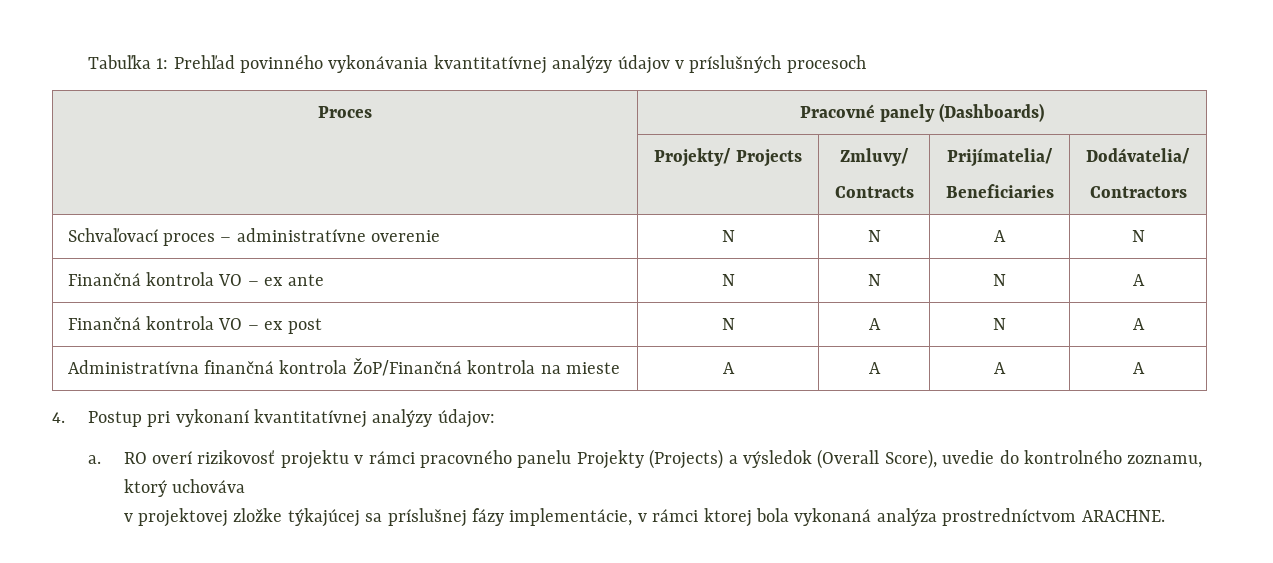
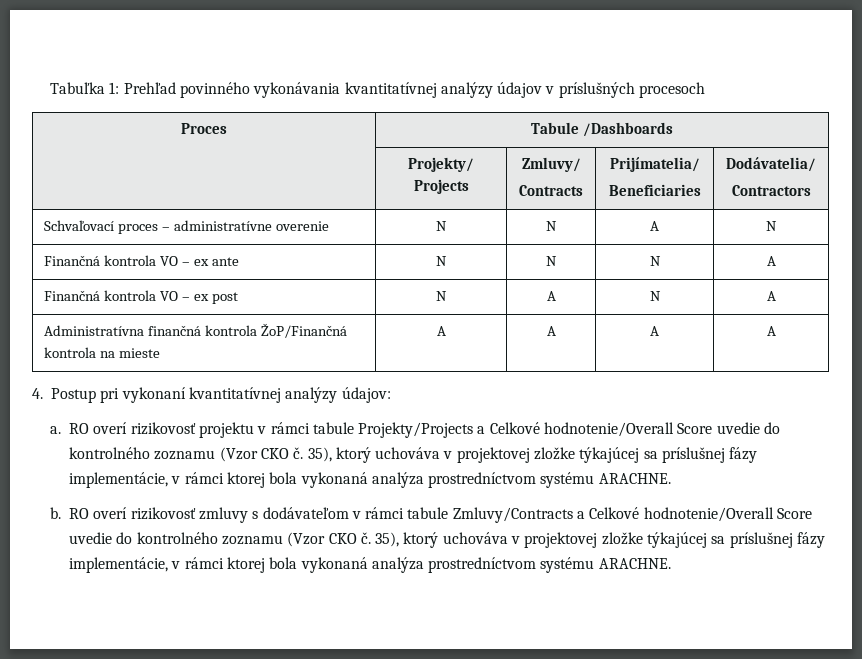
[799,103,1045,122] Pracovné panely (Dashboards) -> [531,122,673,137] Tabule /Dashboards
[419,449,1203,469] [123,479,245,497] pracovného panelu Projekty (Projects) a výsledok (Overall Score), uvedie do kontrolného zoznamu, ktorý uchováva // -> [312,422,781,438] [68,447,441,463] tabule Projekty/Projects a Celkové hodnotenie/Overall Score uvedie do kontrolného zoznamu (Vzor CKO č. 35), ktorý uchováva
[1081,510,1165,522] ARACHNE. -> [540,472,671,488] [49,507,813,523] [68,532,826,548] [68,557,671,573] systému ARACHNE. // b. RO overí rizikovosť zmluvy s dodávateľom v rámci tabule Zmluvy/Contracts a Celkové hodnotenie/Overall Score uvedie do kontrolného zoznamu (Vzor CKO č. 35), ktorý uchováva v projektovej zložke týkajúcej sa príslušnej fázy implementácie, v rámci ktorej bola vykonaná analýza prostredníctvom systému ARACHNE.

